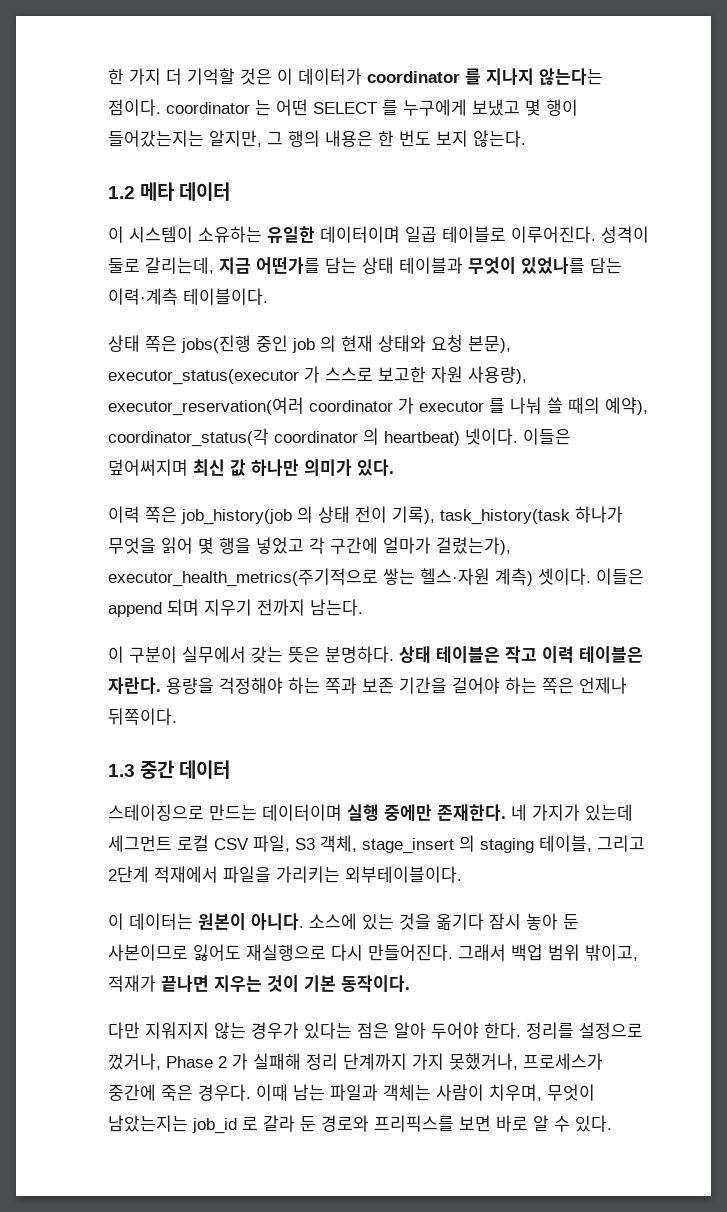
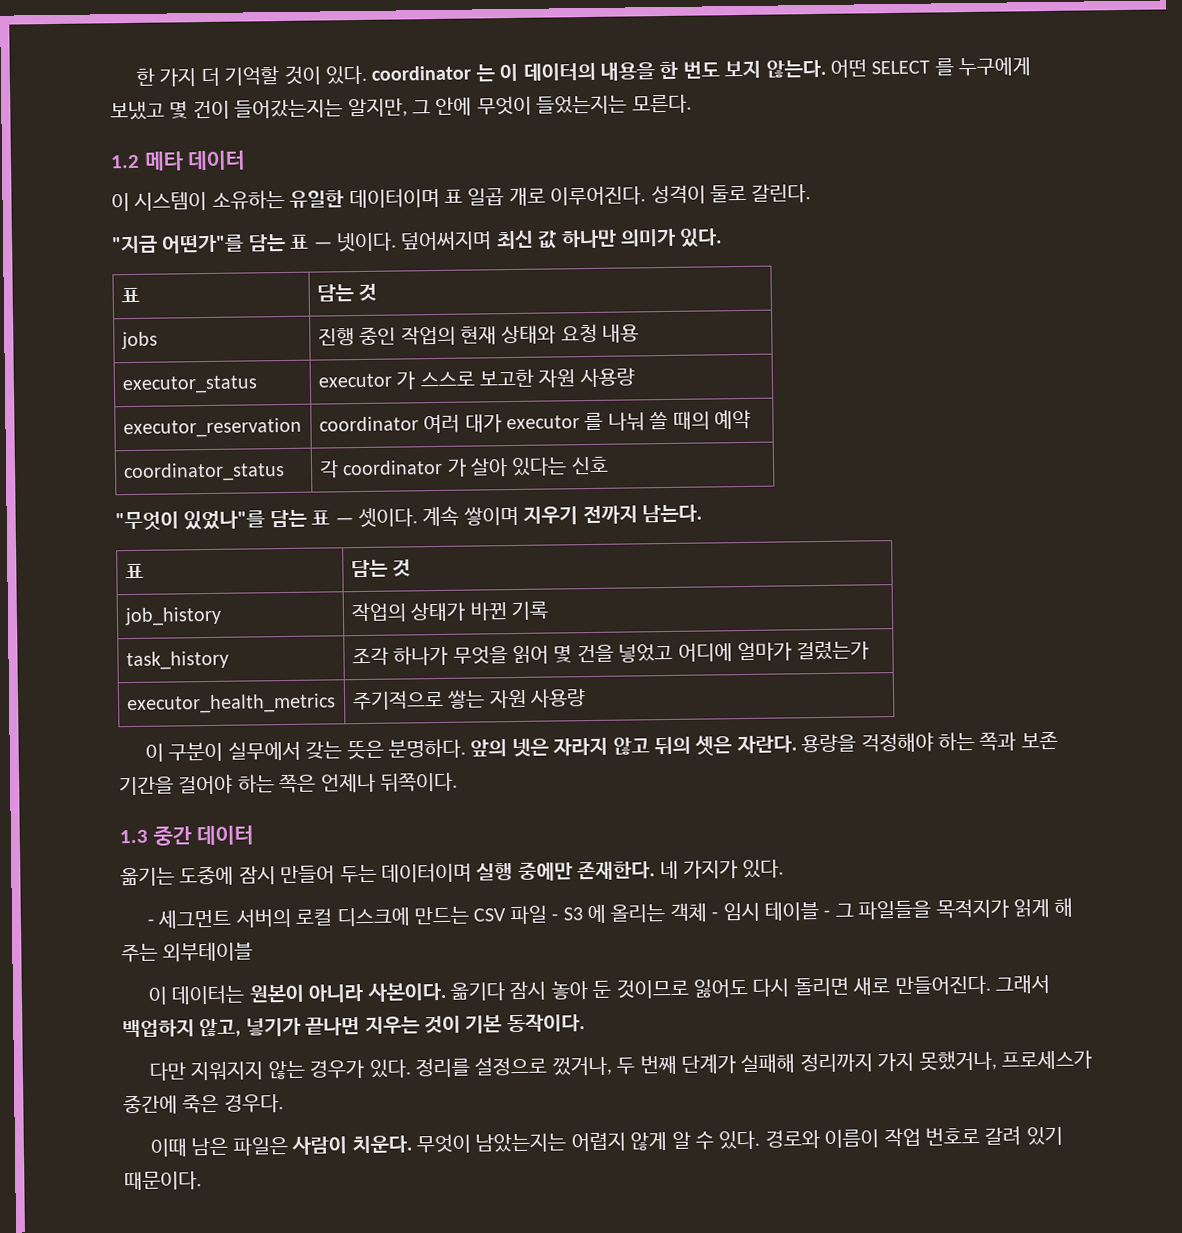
[240,68,603,85] [108,99,271,116] 것은 이 데이터가 coordinator 를 지나지 않는다는 점이다. coordinator 는 -> [283,59,826,85] 것이 있다. coordinator 는 이 데이터의 내용을 한 번도 보지 않는다.
[546,99,578,116] 행이 -> [192,100,230,120] 건이
[288,130,526,147] 행의 내용은 한 번도 보지 않는다. -> [435,94,692,116] 안에 무엇이 들었는지는 모른다.
[405,226,649,243] [108,257,622,274] [108,288,268,305] [108,335,511,353] [108,366,527,385] [108,397,648,416] [108,428,571,447] 일곱 테이블로 이루어진다. 성격이 둘로 갈리는데, 지금 어떤가를 담는 상태 테이블과 무엇이 있었나를 담는 이력·계측 테이블이다. // 상태 쪽은 jobs(진행 중인 job 의 현재 상태와 요청 본문), executor_status(executor 가 스스로 보고한 자원 사용량), executor_reservation(여러 coordinator 가 executor 를 나눠 쓸 때의 예약), coordinator_status(각 coordinator 의 heartbeat) 넷이다. 이들은 -> [444,184,812,207] [111,232,397,254] 표 일곱 개로 이루어진다. 성격이 둘로 갈린다. // "지금 어떤가"를 담는 표 — 넷이다.
[108,506,623,525] [108,537,511,555] [108,568,644,587] [108,599,363,617] // 이력 쪽은 job_history(job 의 상태 전이 기록), task_history(task 하나가 무엇을 읽어 몇 행을 넣었고 각 구간에 얼마가 걸렸는가), executor_health_metrics(주기적으로 쌓는 헬스·자원 계측) 셋이다. 이들은 append 되며 지우기 전까지 남는다. -> [120,287,140,303] [316,283,378,302] [120,331,158,350] [317,323,640,346] [121,375,258,395] [317,367,635,390] [122,417,302,439] [318,409,751,434] [122,462,285,483] [318,456,609,479] [115,504,702,531] [124,563,144,579] [350,559,412,578] [123,606,222,627] [350,601,549,623] [125,650,229,671] [351,641,870,667] [126,693,336,715] [351,688,586,711] // 표 | 담는 것 // jobs | 진행 중인 작업의 현재 상태와 요청 내용 // executor_status | executor 가 스스로 보고한 자원 사용량 // executor_reservation | coordinator 여러 대가 executor 를 나눠 쓸 때의 예약 // coordinator_status | 각 coordinator 가 살아 있다는 신호 // "무엇이 있었나"를 담는 표 — 셋이다. 계속 쌓이며 지우기 전까지 남는다. // 표 | 담는 것 // job_history | 작업의 상태가 바뀐 기록 // task_history | 조각 하나가 무엇을 읽어 몇 건을 넣었고 어디에 얼마가 걸렸는가 // executor_health_metrics | 주기적으로 쌓는 자원 사용량
[399,646,643,663] 상태 테이블은 작고 이력 테이블은 -> [470,735,733,758] 앞의 넷은 자라지 않고 뒤의 셋은
[108,804,257,821] 스테이징으로 만드는 -> [120,864,377,887] 옮기는 도중에 잠시 만들어 두는
[585,804,633,821] [108,835,645,854] [108,866,462,883] [108,913,579,930] [108,944,638,961] [108,975,156,992] 있는데 세그먼트 로컬 CSV 파일, S3 객체, stage_insert 의 staging 테이블, 그리고 2단계 적재에서 파일을 가리키는 외부테이블이다. // 이 데이터는 원본이 아니다. 소스에 있는 것을 옮기다 잠시 놓아 둔 사본이므로 잃어도 재실행으로 다시 만들어진다. 그래서 백업 범위 밖이고, 적재가 -> [742,859,785,879] [147,897,1074,929] [121,941,254,963] [148,975,1051,1005] [122,1017,301,1038] 있다. // - 세그먼트 서버의 로컬 디스크에 만드는 CSV 파일 - S3 에 올리는 객체 - 임시 테이블 - 그 파일들을 목적지가 읽게 해 주는 외부테이블 // 이 데이터는 원본이 아니라 사본이다. 옮기다 잠시 놓아 둔 것이므로 잃어도 다시 돌리면 새로 만들어진다. 그래서 백업하지 않고, 넣기가
[304,1022,643,1039] [108,1053,407,1070] 있다는 점은 알아 두어야 한다. 정리를 설정으로 껐거나, Phase 2 가 실패해 정리 단계까지 -> [368,1052,873,1078] 있다. 정리를 설정으로 껐거나, 두 번째 단계가 실패해 정리까지
[256,1084,595,1101] [108,1115,612,1134] 이때 남는 파일과 객체는 사람이 치우며, 무엇이 남았는지는 job_id 로 갈라 둔 경로와 프리픽스를 보면 바로 알 수 있다. -> [150,1125,1063,1157] [124,1171,202,1191] // 이때 남은 파일은 사람이 치운다. 무엇이 남았는지는 어렵지 않게 알 수 있다. 경로와 이름이 작업 번호로 갈려 있기 때문이다.

